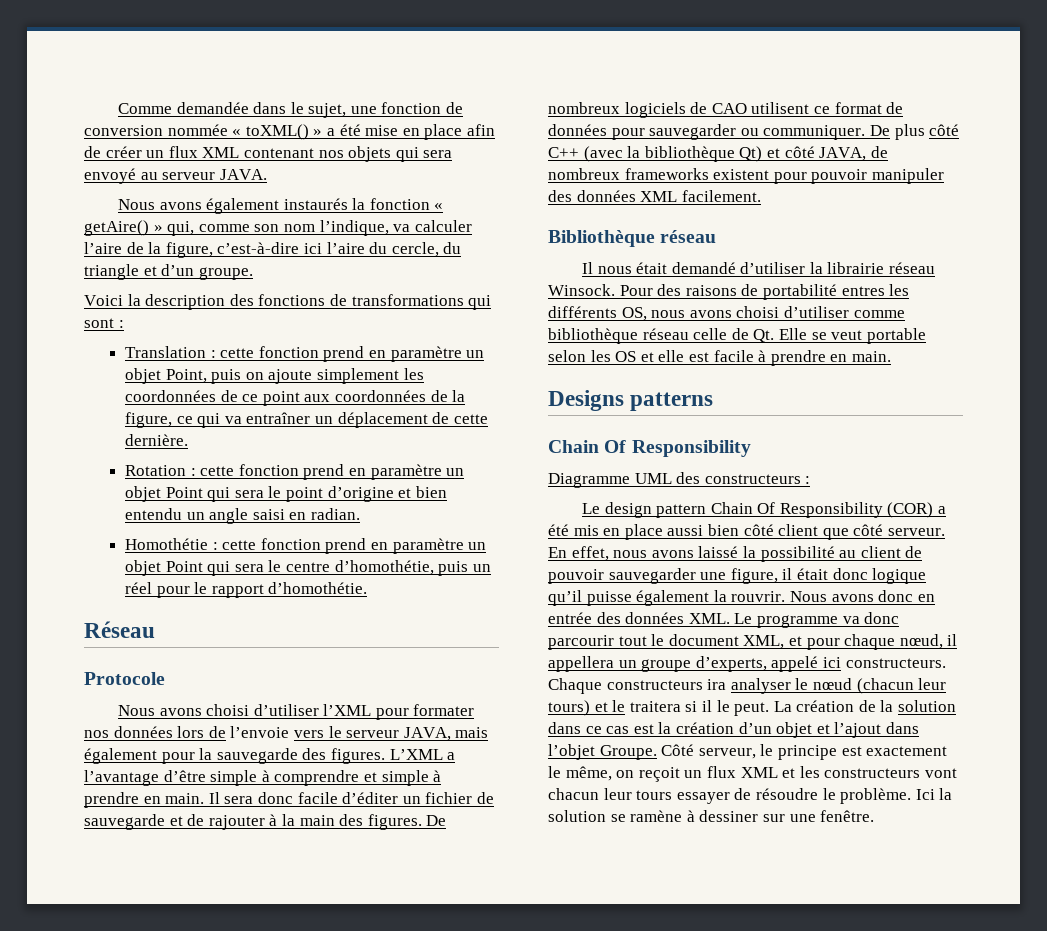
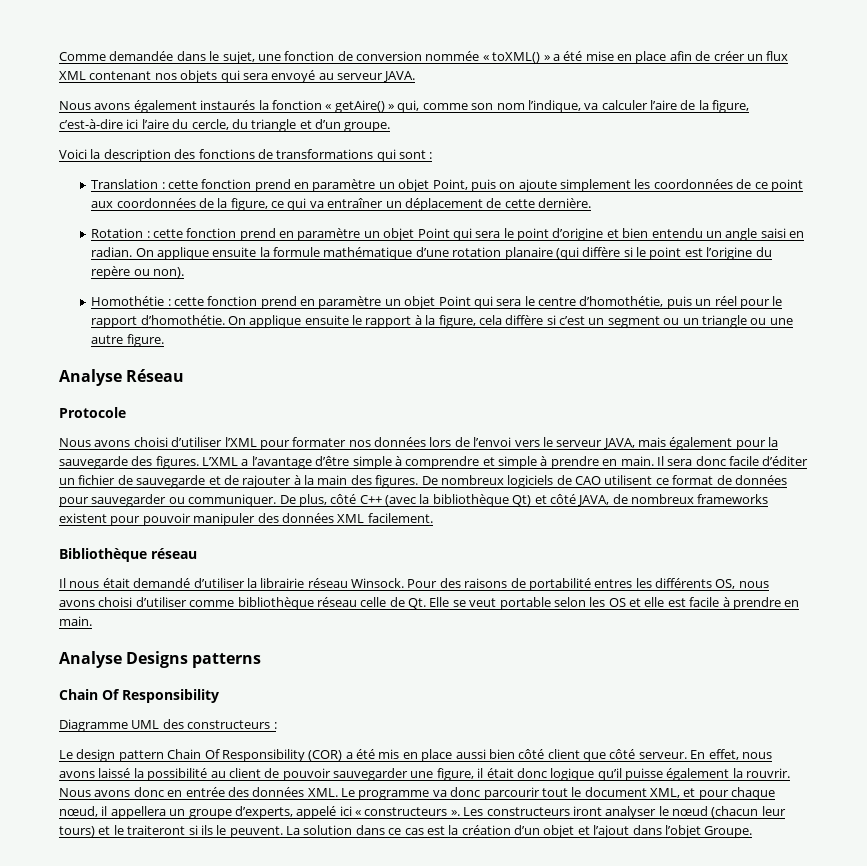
(361, 514) none -> [135,247,772,260] [91,266,184,279] On applique ensuite la formule mathématique d’une rotation planaire (qui diffère si le point est l’origine du repère ou non).
(368, 588) // -> [227,315,793,328] [91,334,164,347] [59,369,122,386] On applique ensuite le rapport à la figure, cela diffère si c’est un segment ou un triangle ou une autre figure. // Analyse
[230,726,290,738] l’envoie -> [473,437,512,447] l’envoi
[894,124,925,140] plus -> [298,494,327,507] plus,
(891, 356) none -> [59,651,122,668] Analyse
[845,658,946,668] [548,678,727,694] constructeurs. Chaque constructeurs ira -> [355,806,602,816] « constructeurs ». Les constructeurs iront
[629,700,894,716] traitera si il le peut. La création de la -> [127,825,300,838] traiteront si ils le peuvent. La
[661,744,948,760] [548,766,957,782] [548,788,953,804] [548,810,875,822] Côté serveur, le principe est exactement le même, on reçoit un flux XML et les constructeurs vont chacun leur tours essayer de résoudre le problème. Ici la solution se ramène à dessiner sur une fenêtre. -> (753, 832) none

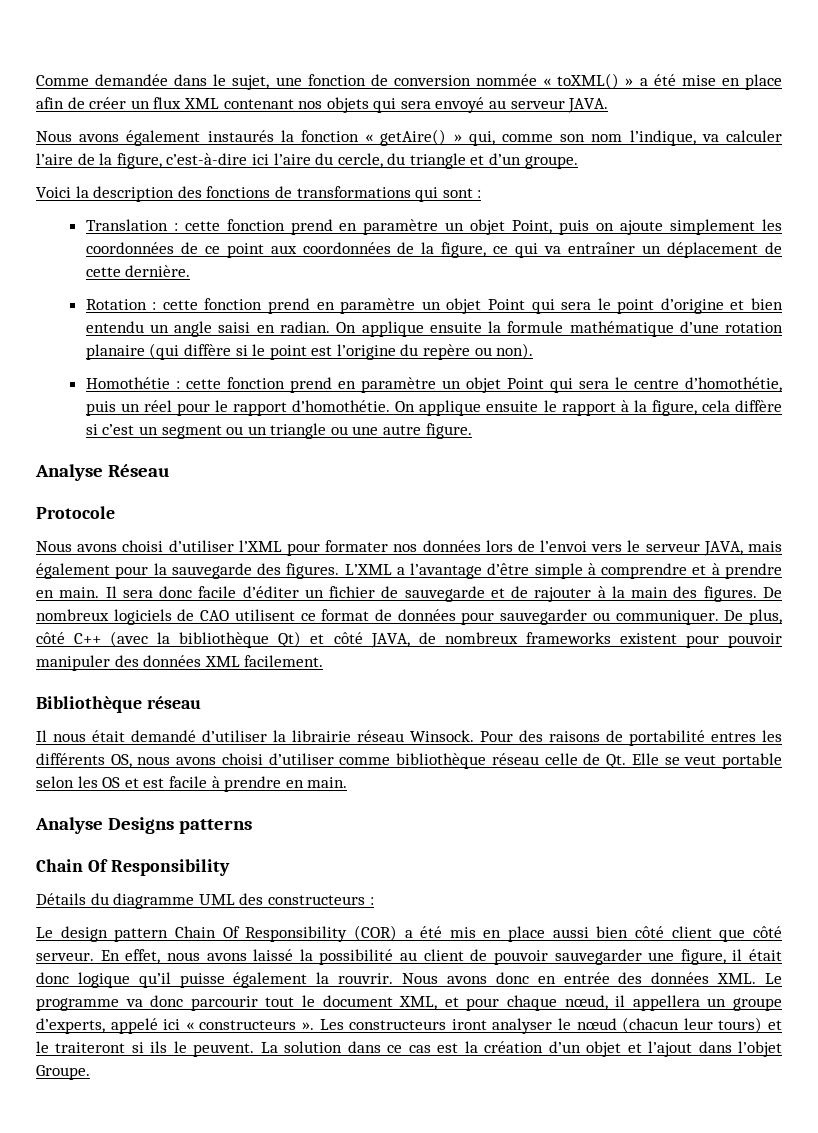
[498,456,538,469] simple -> (707, 570) none
[644,597,665,607] elle -> (139, 783) none
[59,719,128,732] Diagramme -> [36,893,195,909] Détails du diagramme

